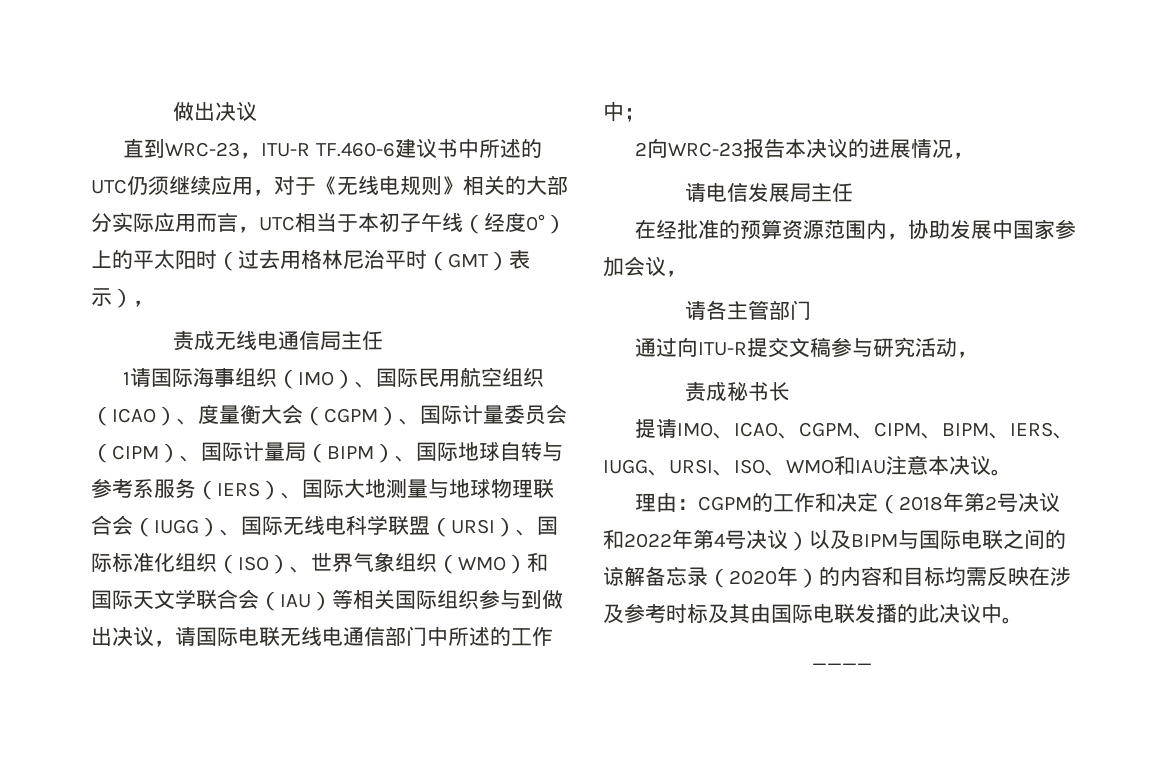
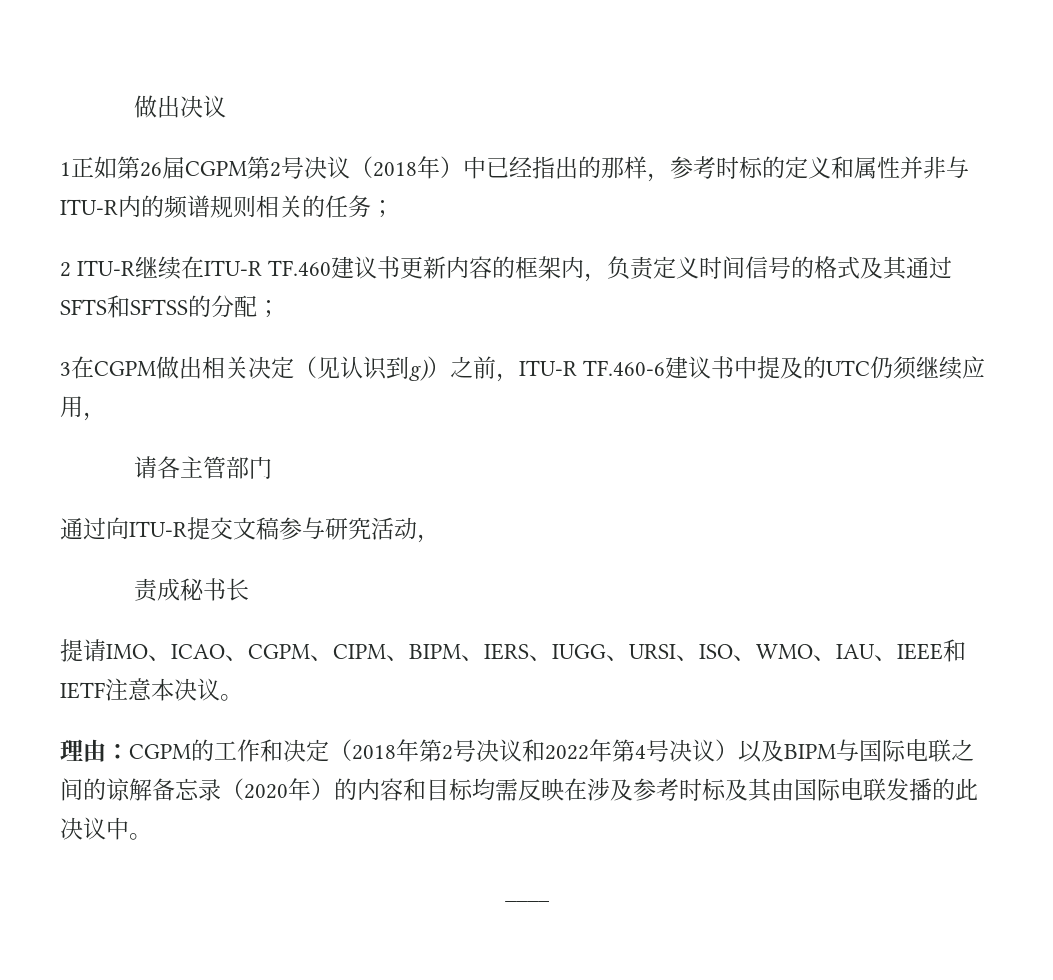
[123,139,241,158] 直到WRC-23 -> [60,156,969,182] [60,195,394,219] [60,256,953,282] [60,295,280,318] [60,356,496,381] 1正如第26届CGPM第2号决议（2018年）中已经指出的那样，参考时标的定义和属性并非与ITU-R内的频谱规则相关的任务； // 2 ITU-R继续在ITU-R TF.460建议书更新内容的框架内，负责定义时间信号的格式及其通过SFTS和SFTSS的分配； // 3在CGPM做出相关决定（见认识到g)）之前
[478,139,521,158] 所述 -> [757,356,804,379] 提及
[274,175,568,195] [91,212,566,234] [91,249,530,271] [91,288,154,308] [172,330,383,351] [123,367,545,389] [91,404,567,426] [91,441,563,463] [91,478,554,500] [91,515,558,537] [91,552,548,574] [91,589,563,611] [91,626,553,647] [603,101,645,122] [635,138,975,159] [684,183,853,202] [635,219,1077,240] [603,256,687,277] 对于《无线电规则》相关的大部分实际应用而言，UTC相当于本初子午线（经度0°）上的平太阳时（过去用格林尼治平时（GMT）表示）， // 责成无线电通信局主任 // 1请国际海事组织（IMO）、国际民用航空组织（ICAO）、度量衡大会（CGPM）、国际计量委员会（CIPM）、国际计量局（BIPM）、国际地球自转与参考系服务（IERS）、国际大地测量与地球物理联合会（IUGG）、国际无线电科学联盟（URSI）、国际标准化组织（ISO）、世界气象组织（WMO）和国际天文学联合会（IAU）等相关国际组织参与到做出决议，请国际电联无线电通信部门中所述的工作中； // 2向WRC-23报告本决议的进展情况， // 请电信发展局主任 // 在经批准的预算资源范围内，协助发展中国家参加会议， -> (106, 416) none
[834,455,886,475] 和IAU -> [813,639,966,662] [60,682,105,699] 、IAU、IEEE和IETF

